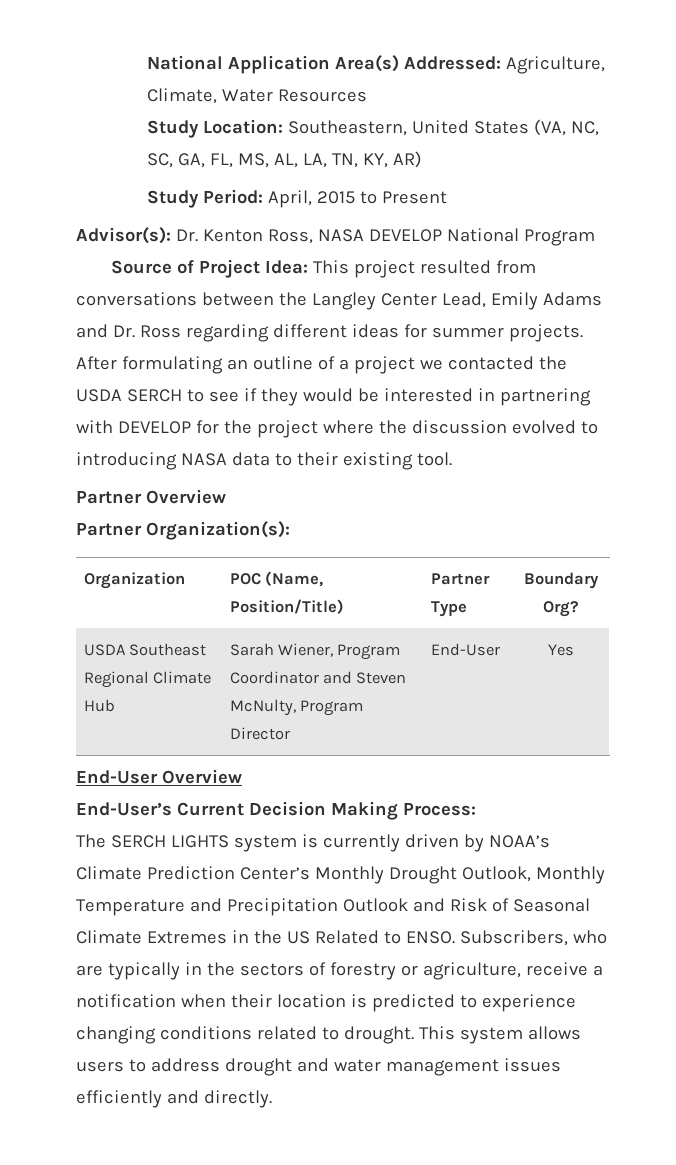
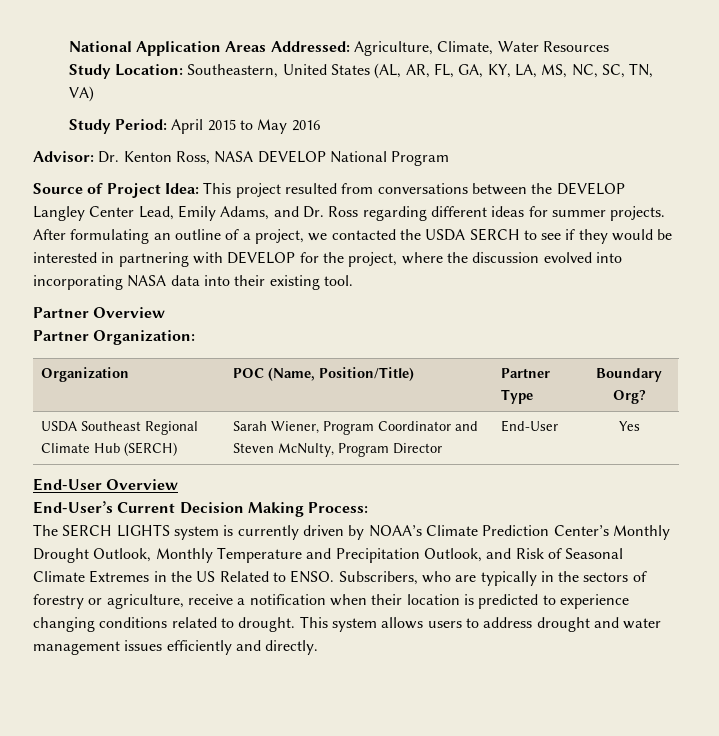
[334,55,399,72] Area(s) -> [225,41,267,52] Areas
[533,119,599,136] [146,151,422,168] (VA, NC, SC, GA, FL, MS, AL, LA, TN, KY, AR) -> [374,63,654,79] [68,86,94,102] (AL, AR, FL, GA, KY, LA, MS, NC, SC, TN, VA)
[267,190,312,208] April, -> [171,119,204,134] April
[381,191,447,204] [76,227,171,244] Present // Advisor(s): -> [257,119,320,134] [33,151,94,162] May 2016 // Advisor:
(307, 299) none -> [556,182,625,195] DEVELOP
[542,292,602,306] Adams -> [220,206,270,220] Adams,
[353,356,415,374] project -> [254,229,304,244] project,
[256,420,318,438] project -> [348,252,398,267] project,
[580,421,598,434] [76,452,177,470] to introducing -> [595,252,622,263] [33,275,123,290] into incorporating
[274,453,292,466] to -> [203,275,230,286] into
[145,521,290,540] Organization(s): -> [93,330,196,345] Organization:
(115, 705) none -> [123,442,177,456] (SERCH)
[342,898,408,912] Outlook -> [423,548,482,562] Outlook,

